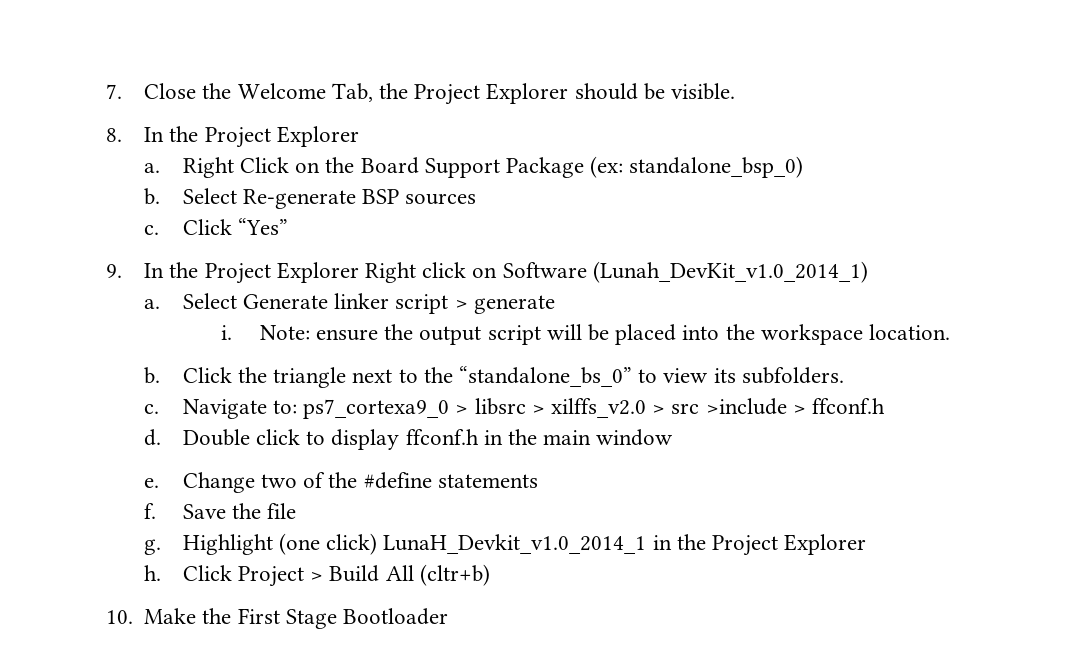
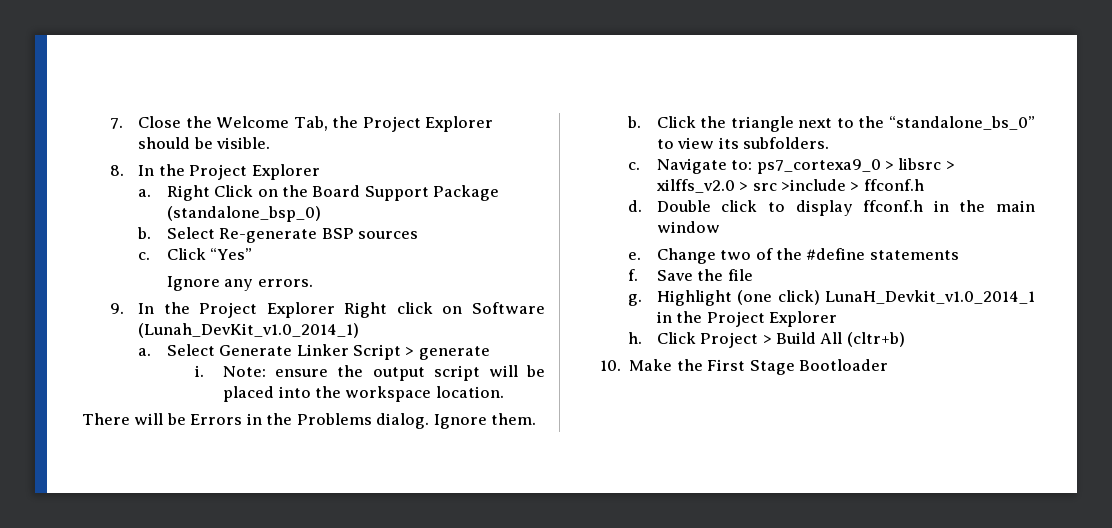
[590,156,804,178] (ex: standalone_bsp_0) -> [166,206,321,222] (standalone_bsp_0)
(288, 226) none -> [166,276,313,291] // Ignore any errors.
[334,293,449,314] linker script -> [296,344,402,360] Linker Script
(951, 332) none -> [82,413,537,429] // There will be Errors in the Problems dialog. Ignore them.

